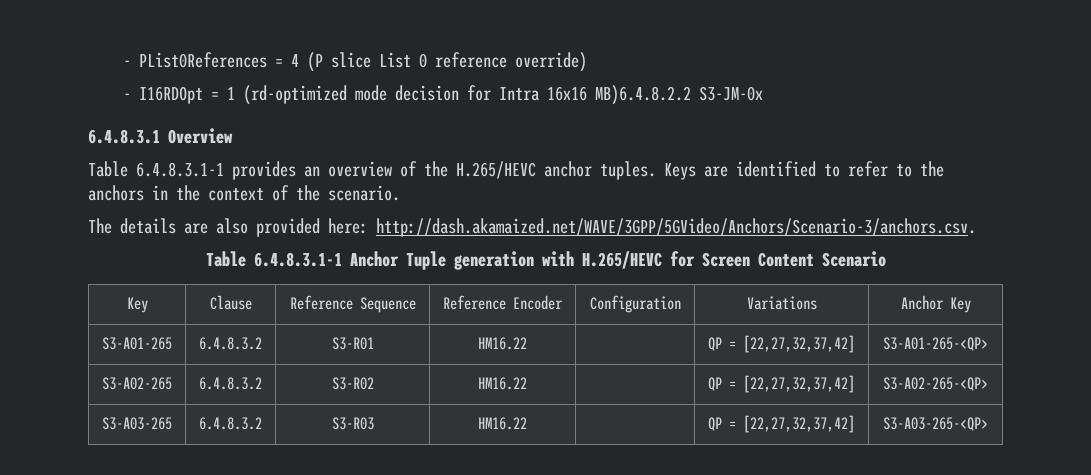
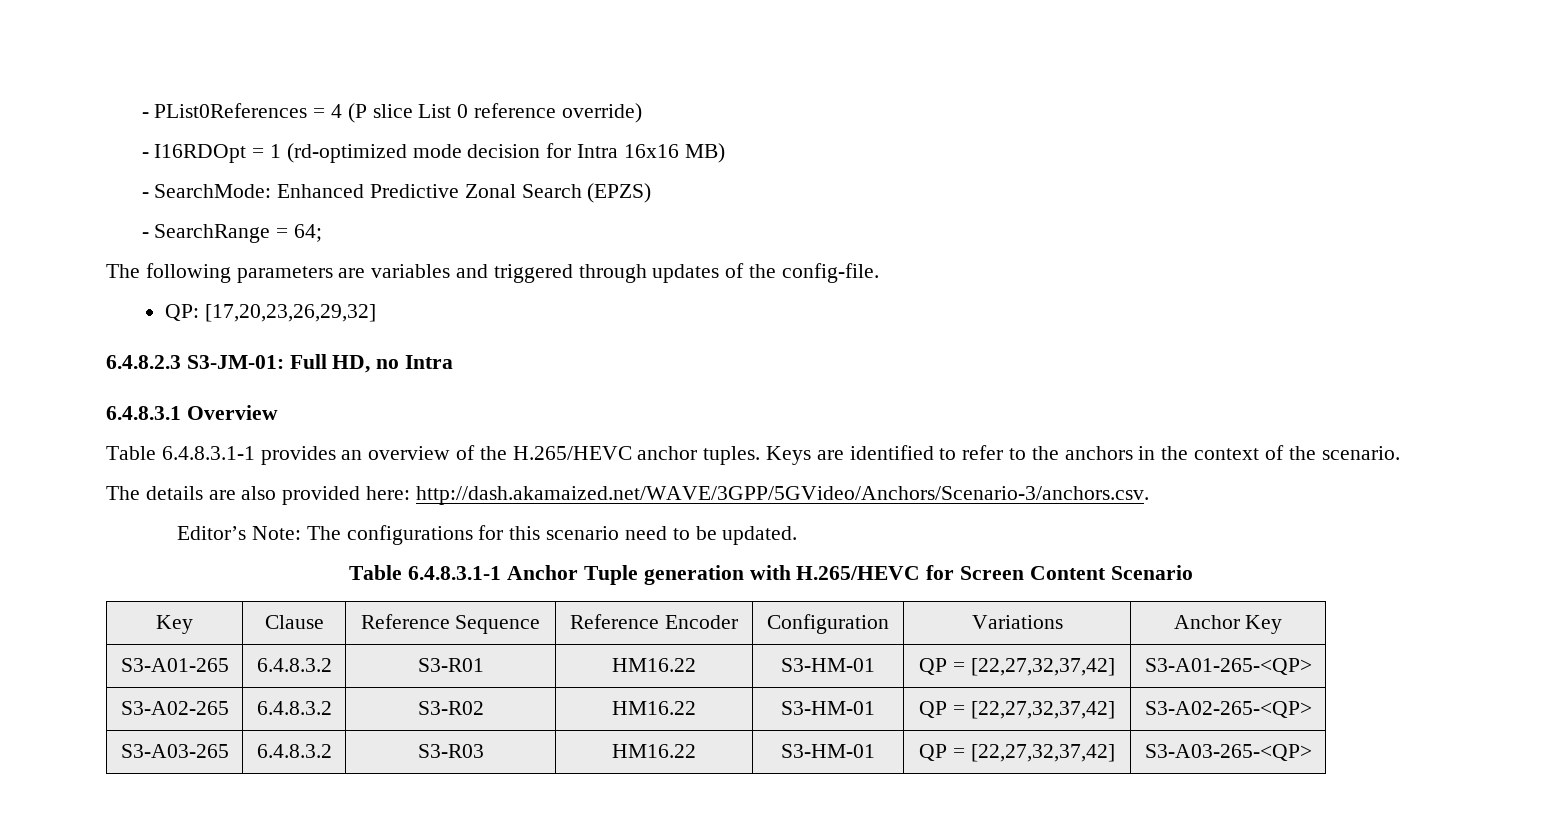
[595,85,764,105] MB)6.4.8.2.2 S3-JM-0x -> [684,143,725,163] [141,183,652,203] [141,224,323,243] [106,263,879,283] [165,304,377,322] [106,354,454,373] MB) // - SearchMode: Enhanced Predictive Zonal Search (EPZS) // - SearchRange = 64; // The following parameters are variables and triggered through updates of the config-file. // QP: [17,20,23,26,29,32] // 6.4.8.2.3 S3-JM-01: Full HD, no Intra
(976, 227) none -> [177,525,798,545] // Editor’s Note: The configurations for this scenario need to be updated.
(527, 343) none -> [780,658,875,672] S3-HM-01
(527, 383) none -> [780,701,875,715] S3-HM-01
(527, 423) none -> [780,744,875,758] S3-HM-01

